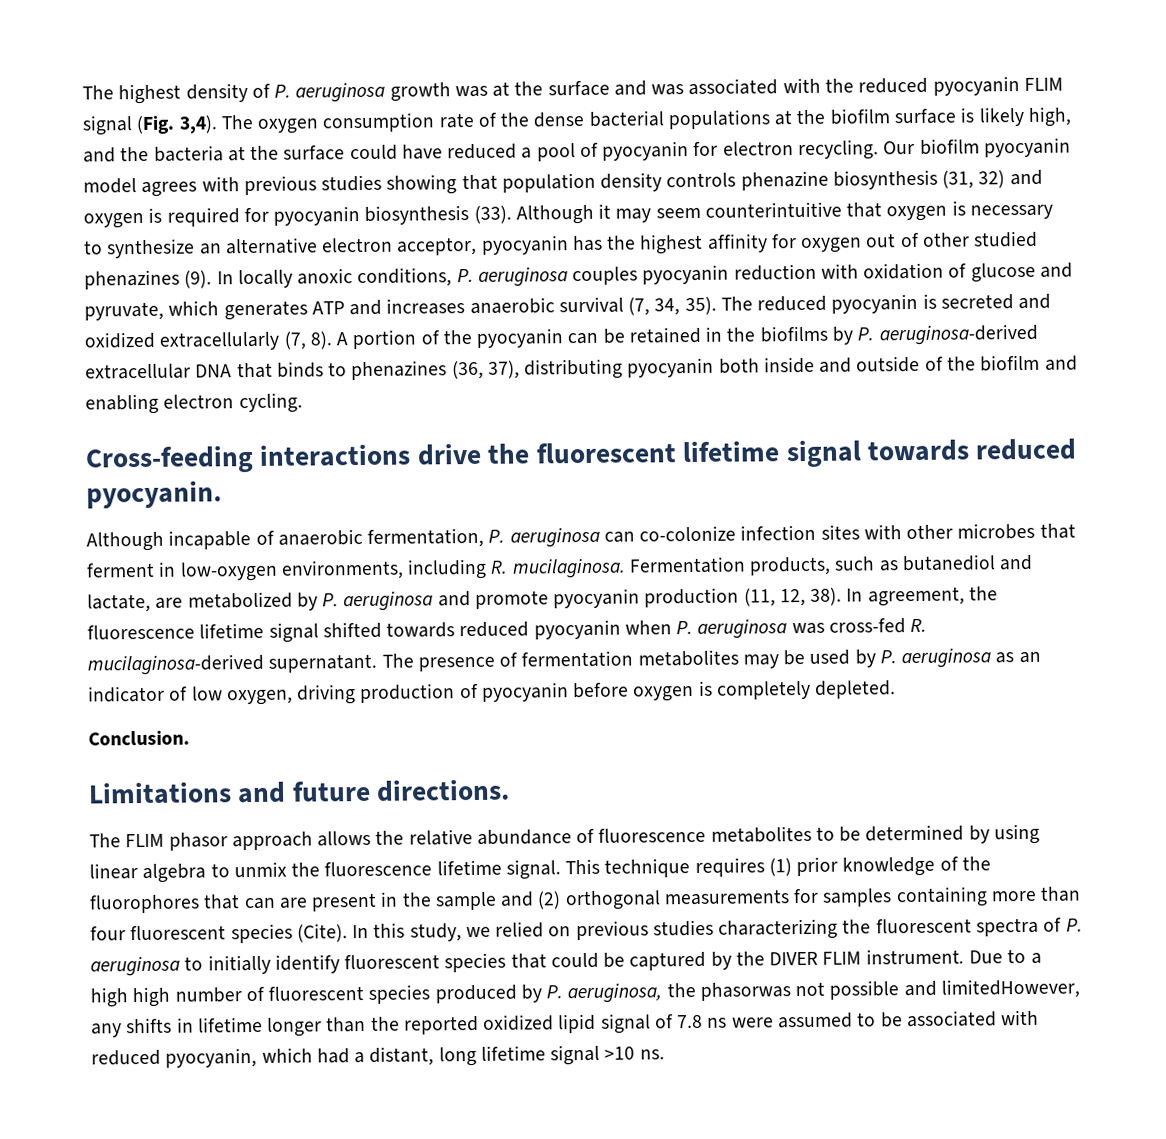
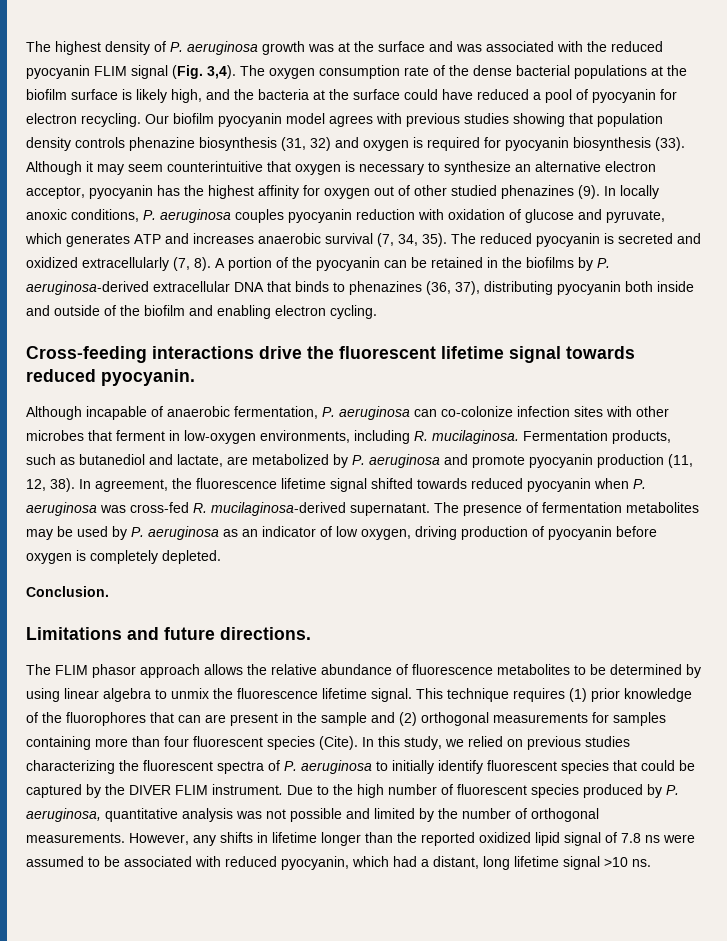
[1030,952,1042,964] [90,987,128,1008] a high -> [333,784,353,795] the
[666,978,1080,1001] the phasorwas not possible and limitedHowever, -> [105,808,599,822] [26,833,189,845] quantitative analysis was not possible and limited by the number of orthogonal measurements. However,

